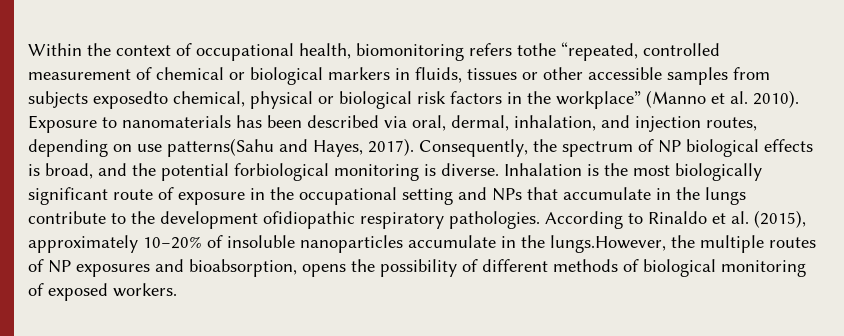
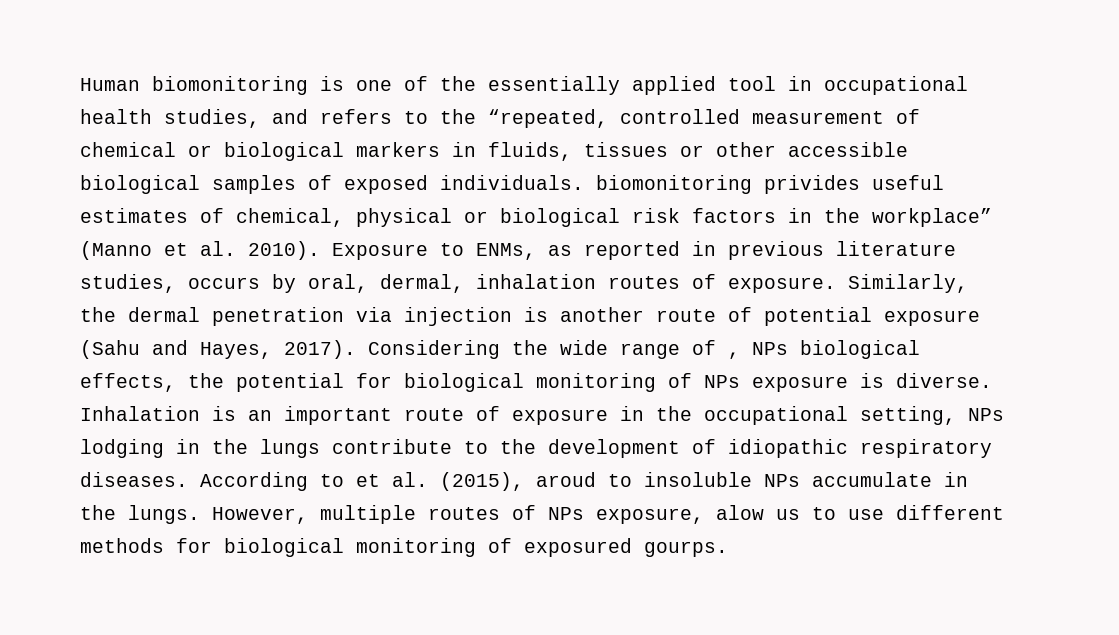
[28,43,556,61] Within the context of occupational health, biomonitoring refers tothe -> [80,76,968,95] [80,109,476,128] Human biomonitoring is one of the essentially applied tool in occupational health studies, and refers to the
[667,67,770,85] [28,91,168,109] samples from subjects exposedto -> [80,175,944,194] [80,208,224,223] biological samples of exposed individuals. biomonitoring privides useful estimates of
[122,115,757,132] [28,138,813,157] [28,163,762,181] [28,187,108,205] nanomaterials has been described via oral, dermal, inhalation, and injection routes, depending on use patterns(Sahu and Hayes, 2017). Consequently, the spectrum of NP biological effects is broad, and the potential forbiological monitoring is diverse. Inhalation is the most biologically significant -> [476,241,956,260] [80,274,968,293] [80,307,980,326] [80,340,920,359] [80,373,992,392] [80,406,392,425] ENMs, as reported in previous literature studies, occurs by oral, dermal, inhalation routes of exposure. Similarly, the dermal penetration via injection is another route of potential exposure (Sahu and Hayes, 2017). Considering the wide range of , NPs biological effects, the potential for biological monitoring of NPs exposure is diverse. Inhalation is an important
[402,187,651,205] setting and NPs that accumulate -> [860,406,1004,425] [80,439,164,458] setting, NPs lodging
[263,211,540,229] ofidiopathic respiratory pathologies. -> [692,439,992,458] [80,472,188,487] of idiopathic respiratory diseases.
[648,211,707,224] Rinaldo -> (344, 480) none
[28,235,695,253] approximately 10−20% of insoluble nanoparticles accumulate in the lungs.However, the -> [536,472,968,487] [80,505,308,524] aroud to insoluble NPs accumulate in the lungs. However,
[48,259,478,277] NP exposures and bioabsorption, opens the possibility of -> [548,505,884,524] NPs exposure, alow us to use
[623,259,806,277] [28,283,177,301] of biological monitoring of exposed workers. -> [176,538,728,557] for biological monitoring of exposured gourps.

